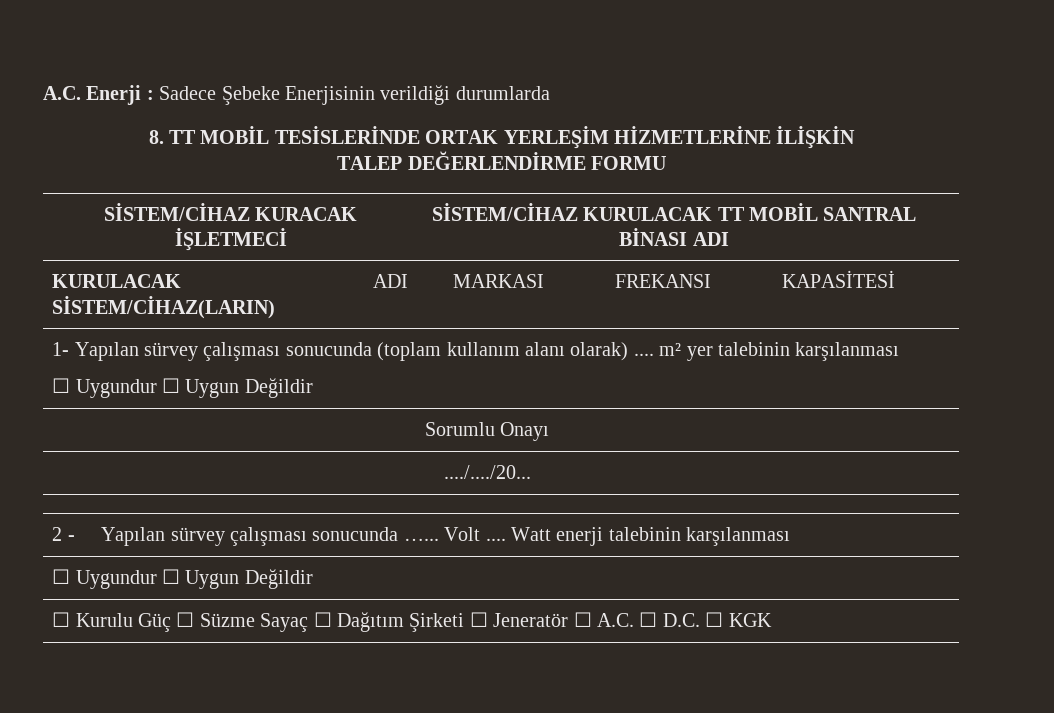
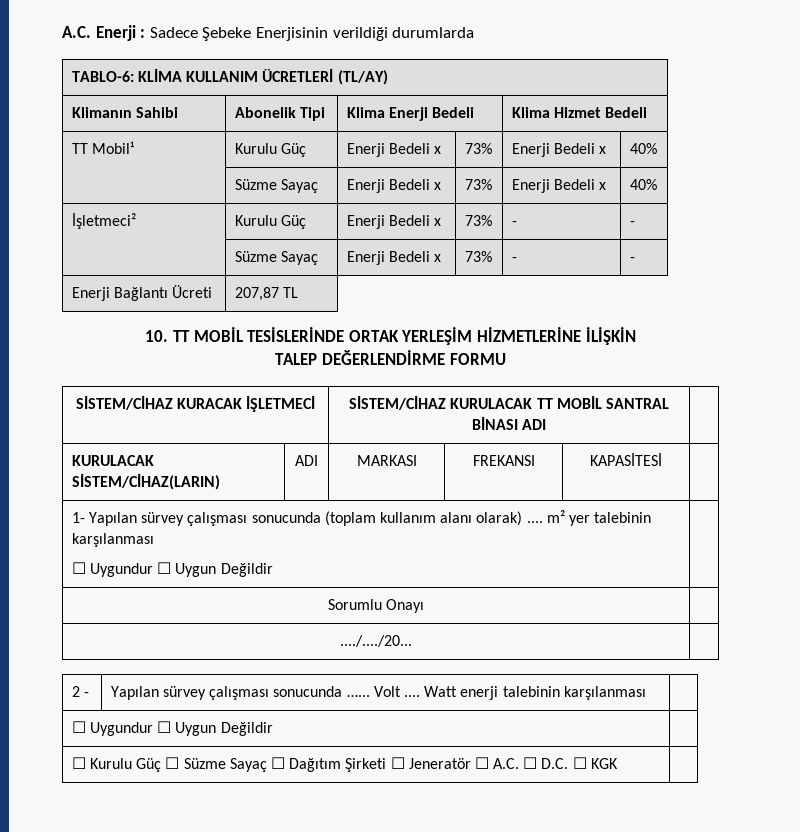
[148,130,164,144] // 8. -> [71,68,388,85] [71,107,179,118] [234,107,326,121] [346,107,475,121] [511,107,648,118] [71,141,135,154] [234,143,307,157] [346,143,442,157] [464,143,492,154] [511,143,607,157] [629,143,657,154] [234,179,319,193] [346,179,442,193] [464,179,492,190] [511,179,607,193] [629,179,657,190] [71,213,136,229] [234,215,307,229] [346,215,442,229] [464,215,492,226] [511,221,517,226] [629,221,635,226] [234,251,319,265] [346,251,442,265] [464,251,492,262] [511,257,517,262] [629,257,635,262] [71,285,213,301] [234,287,299,301] [145,330,169,342] // TABLO-6: KLİMA KULLANIM ÜCRETLERİ (TL/AY) // Klimanın Sahibi | Abonelik Tipi | Klima Enerji Bedeli | Klima Hizmet Bedeli // TT Mobil¹ | Kurulu Güç | Enerji Bedeli x | 73% | Enerji Bedeli x | 40% // | Süzme Sayaç | Enerji Bedeli x | 73% | Enerji Bedeli x | 40% // İşletmeci² | Kurulu Güç | Enerji Bedeli x | 73% | - | - // | Süzme Sayaç | Enerji Bedeli x | 73% | - | - // Enerji Bağlantı Ücreti | 207,87 TL // 10.

